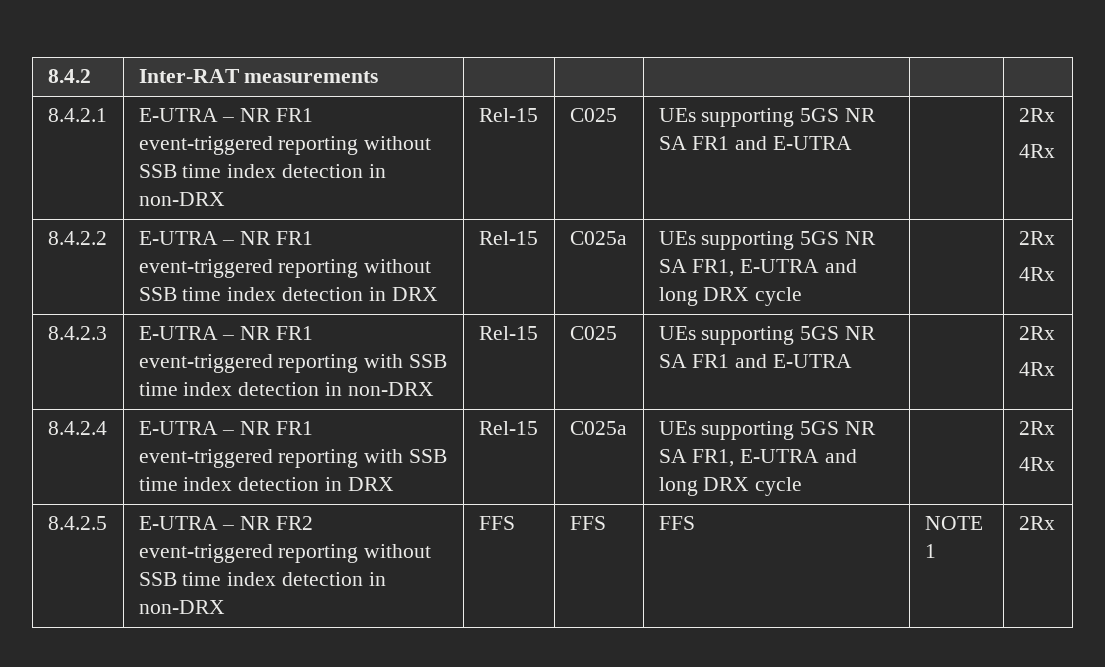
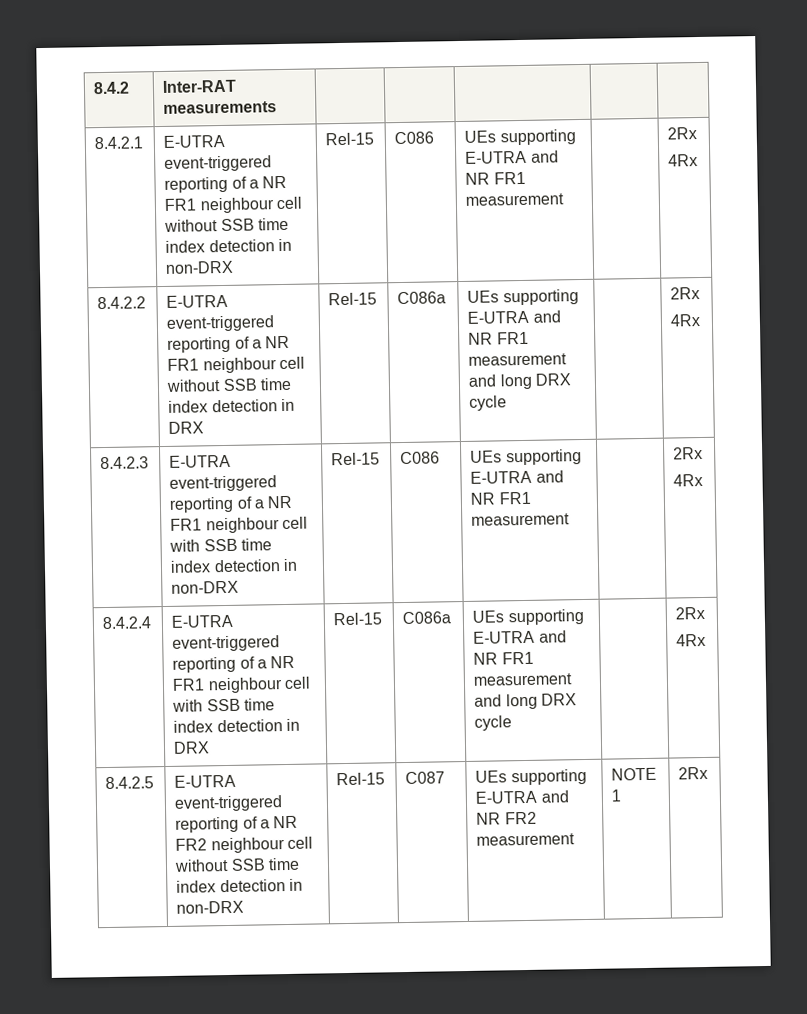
[222,108,313,122] [138,136,432,155] [138,164,386,178] [138,192,225,206] [478,108,538,122] [569,108,617,122] [658,108,876,127] [658,136,852,150] [1018,108,1055,122] [1018,144,1055,158] [47,231,107,245] [138,231,313,245] [138,259,359,278] – NR FR1 event-triggered reporting without SSB time index detection in non-DRX | Rel-15 | C025 | UEs supporting 5GS NR SA FR1 and E-UTRA | | 2Rx // 4Rx // 8.4.2.2 | E-UTRA – NR FR1 event-triggered reporting -> [164,155,273,172] [164,175,288,193] [164,196,302,214] [164,217,289,232] [165,238,292,253] [165,260,235,274] [325,132,375,146] [394,131,435,145] [464,129,576,146] [465,150,559,164] [465,171,526,185] [465,193,565,206] [667,127,698,140] [668,154,699,167] [97,296,147,310] [166,294,229,308] [166,315,276,332] [167,335,291,353] [167,356,305,374] event-triggered reporting of a NR FR1 neighbour cell without SSB time index detection in non-DRX | Rel-15 | C086 | UEs supporting E-UTRA and NR FR1 measurement | | 2Rx // 4Rx // 8.4.2.2 | E-UTRA event-triggered reporting of a NR FR1 neighbour cell
[569,231,627,245] [658,231,876,250] [658,259,820,277] C025a | UEs supporting 5GS NR SA FR1, E-UTRA -> [397,291,447,305] [467,289,579,306] [467,310,561,324] [468,331,529,345] [468,353,568,366] C086a | UEs supporting E-UTRA and NR FR1 measurement
[222,326,313,340] [138,354,359,373] – NR FR1 event-triggered reporting -> [169,475,278,492] [169,495,293,513] [170,516,308,534] event-triggered reporting of a NR FR1 neighbour cell
[569,326,617,340] [658,326,876,345] [658,354,852,368] [1018,326,1055,340] [1018,362,1055,376] [47,421,107,435] [138,421,313,435] [138,449,359,468] C025 | UEs supporting 5GS NR SA FR1 and E-UTRA | | 2Rx // 4Rx // 8.4.2.4 | E-UTRA – NR FR1 event-triggered reporting -> [400,451,441,465] [470,449,582,466] [470,470,564,484] [470,491,531,505] [471,513,571,526] [673,446,704,460] [673,473,704,487] [102,616,152,630] [171,614,234,628] [172,635,281,652] [172,655,296,673] [172,676,311,694] C086 | UEs supporting E-UTRA and NR FR1 measurement | | 2Rx // 4Rx // 8.4.2.4 | E-UTRA event-triggered reporting of a NR FR1 neighbour cell
[569,421,627,435] [658,421,876,440] [658,449,820,467] C025a | UEs supporting 5GS NR SA FR1, E-UTRA -> [402,611,452,625] [472,608,584,626] [473,630,567,644] [473,651,534,665] [473,673,573,686] C086a | UEs supporting E-UTRA and NR FR1 measurement
[222,516,313,530] [138,544,432,563] [138,572,386,586] [138,600,225,614] [478,516,515,530] [569,516,606,530] [658,516,695,530] – NR FR2 event-triggered reporting without SSB time index detection in non-DRX | FFS | FFS | FFS -> [174,795,284,812] [175,815,299,833] [175,836,313,854] [174,857,300,872] [176,878,303,893] [176,900,245,914] [336,772,386,786] [405,771,446,785] [475,768,587,786] [475,790,569,804] [476,811,537,825] [476,833,576,846] event-triggered reporting of a NR FR2 neighbour cell without SSB time index detection in non-DRX | Rel-15 | C087 | UEs supporting E-UTRA and NR FR2 measurement

